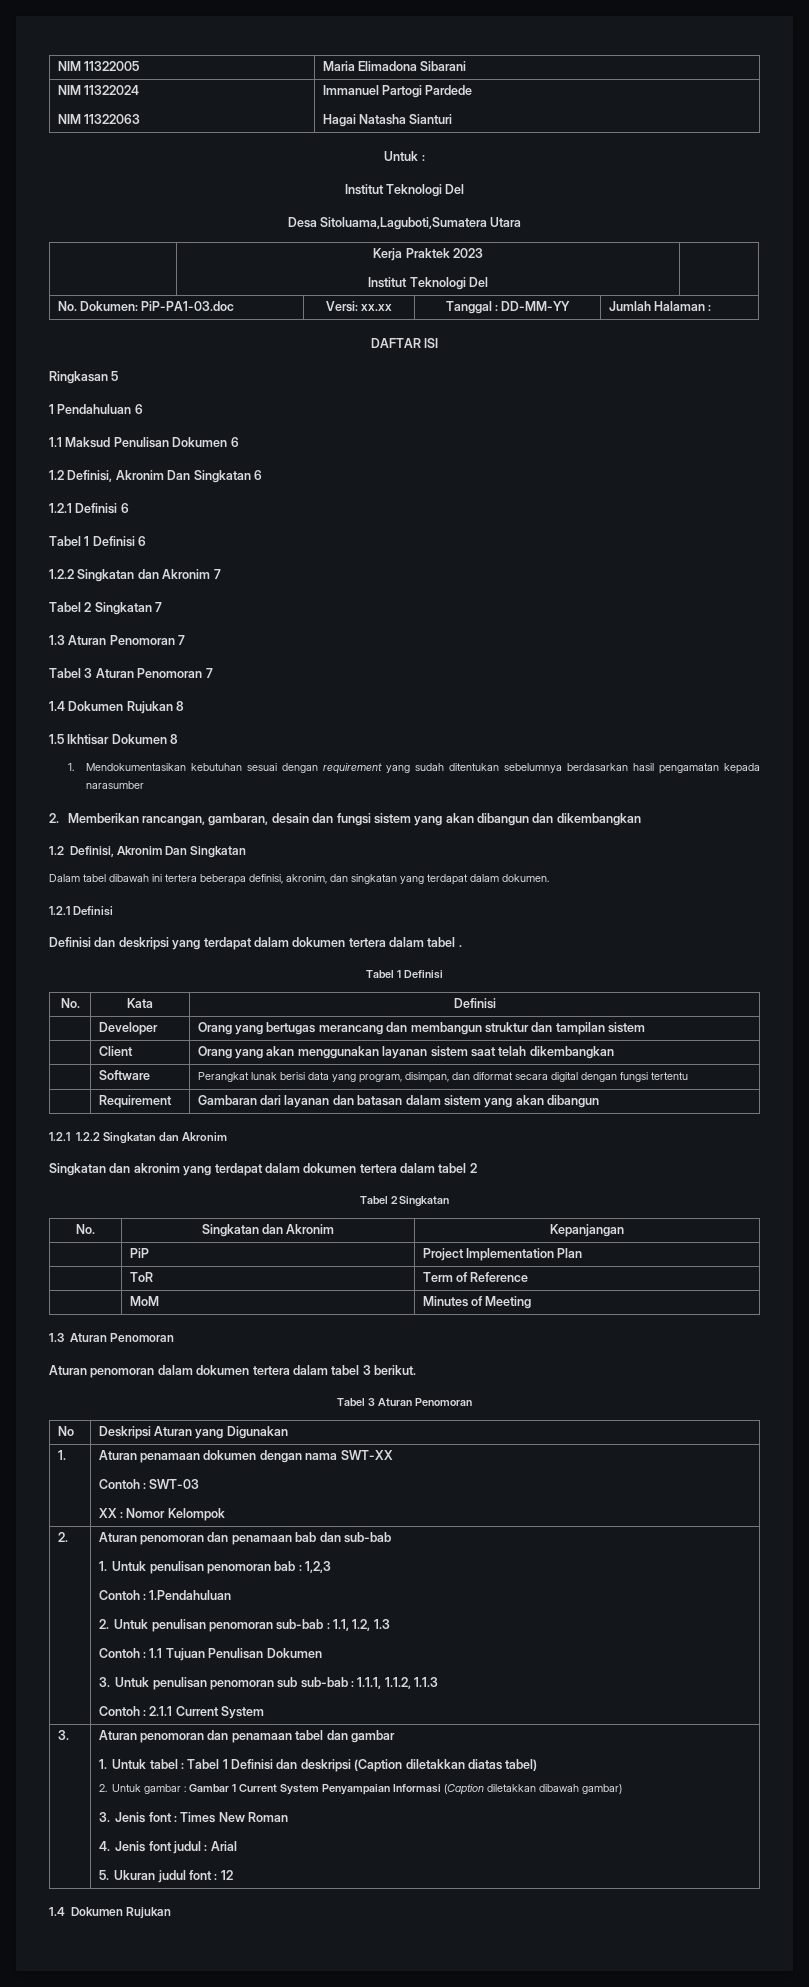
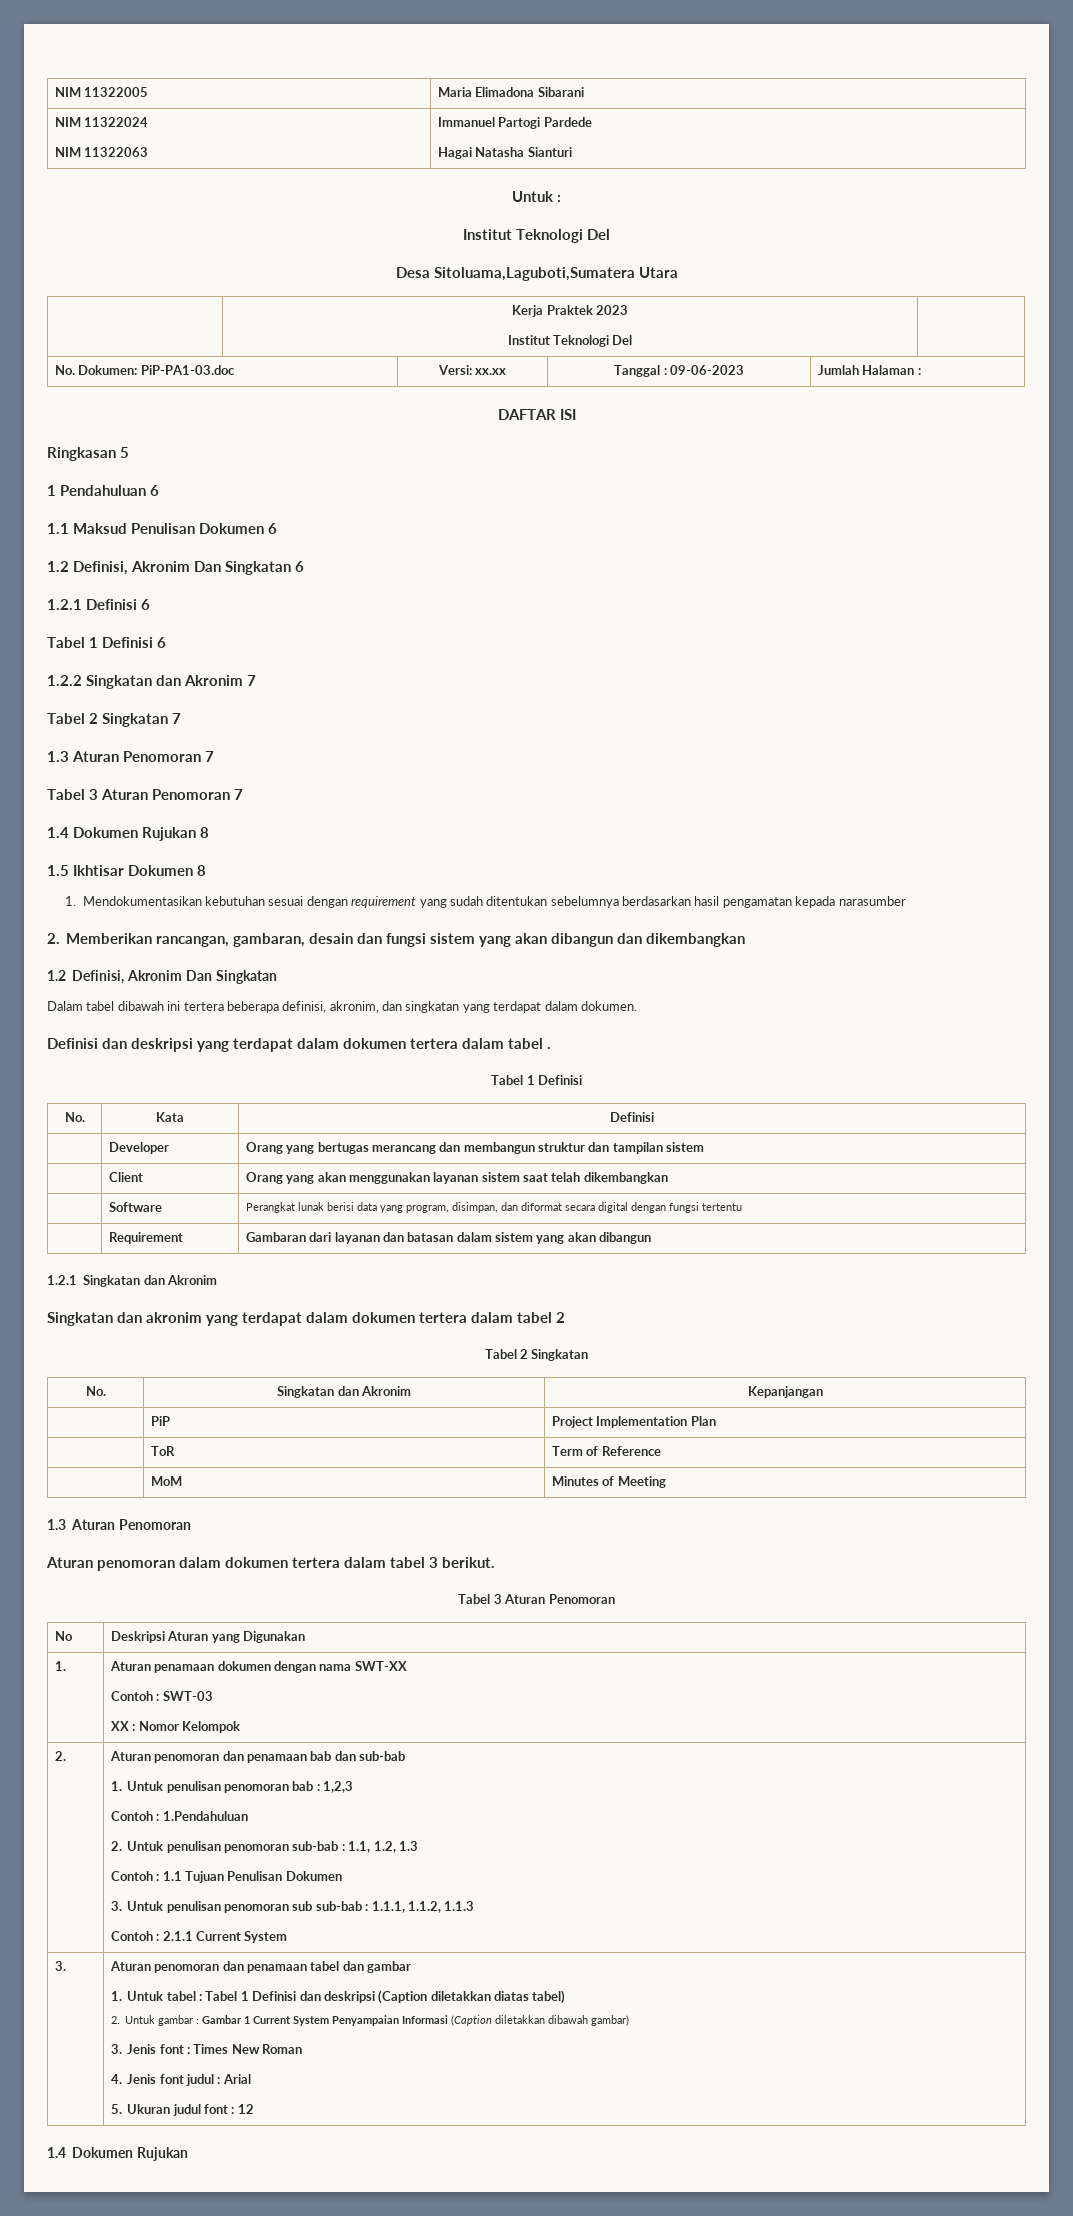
[501,301,571,311] DD-MM-YY -> [669,365,744,375] 09-06-2023
[49,906,114,916] // 1.2.1 Definisi -> (637, 1006) none
[75,1132,100,1141] 1.2.2 -> (77, 1280) none

